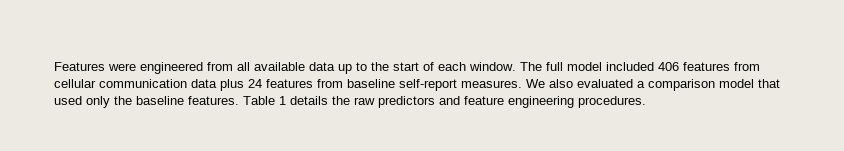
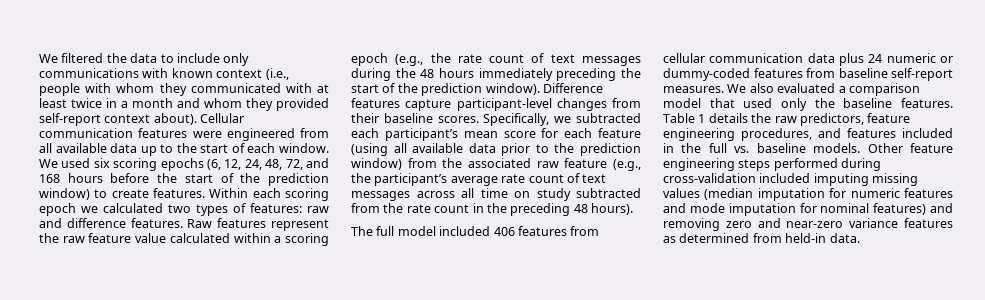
[54,62,105,71] Features -> [39,53,250,66] [39,68,289,80] [39,83,329,96] [39,98,329,111] [39,113,245,126] [39,128,188,138] We filtered the data to include only communications with known context (i.e., people with whom they communicated with at least twice in a month and whom they provided self-report context about). Cellular communication features
(516, 66) none -> [39,158,329,171] [39,173,329,186] [39,188,329,201] [39,203,329,216] [39,218,329,231] [39,233,329,246] [351,53,641,66] [351,68,641,81] [351,83,603,96] [351,98,641,111] [351,113,641,126] [351,128,641,141] [351,143,641,156] [351,158,641,171] [351,173,607,186] [351,188,641,201] [351,203,633,216] We used six scoring epochs (6, 12, 24, 48, 72, and 168 hours before the start of the prediction window) to create features. Within each scoring epoch we calculated two types of features: raw and difference features. Raw features represent the raw feature value calculated within a scoring epoch (e.g., the rate count of text messages during the 48 hours immediately preceding the start of the prediction window). Difference features capture participant-level changes from their baseline scores. Specifically, we subtracted each participant’s mean score for each feature (using all available data prior to the prediction window) from the associated raw feature (e.g., the participant’s average rate count of text messages across all time on study subtracted from the rate count in the preceding 48 hours). //
(262, 83) none -> [886,53,953,63] [663,68,750,81] numeric or dummy-coded
[378,96,646,108] predictors and feature engineering procedures. -> [799,113,911,126] [663,128,953,141] [663,143,953,153] [663,158,882,171] [663,173,919,186] [663,188,953,201] [663,203,953,216] [663,218,953,231] [663,233,860,243] predictors, feature engineering procedures, and features included in the full vs. baseline models. Other feature engineering steps performed during cross-validation included imputing missing values (median imputation for numeric features and mode imputation for nominal features) and removing zero and near-zero variance features as determined from held-in data.

